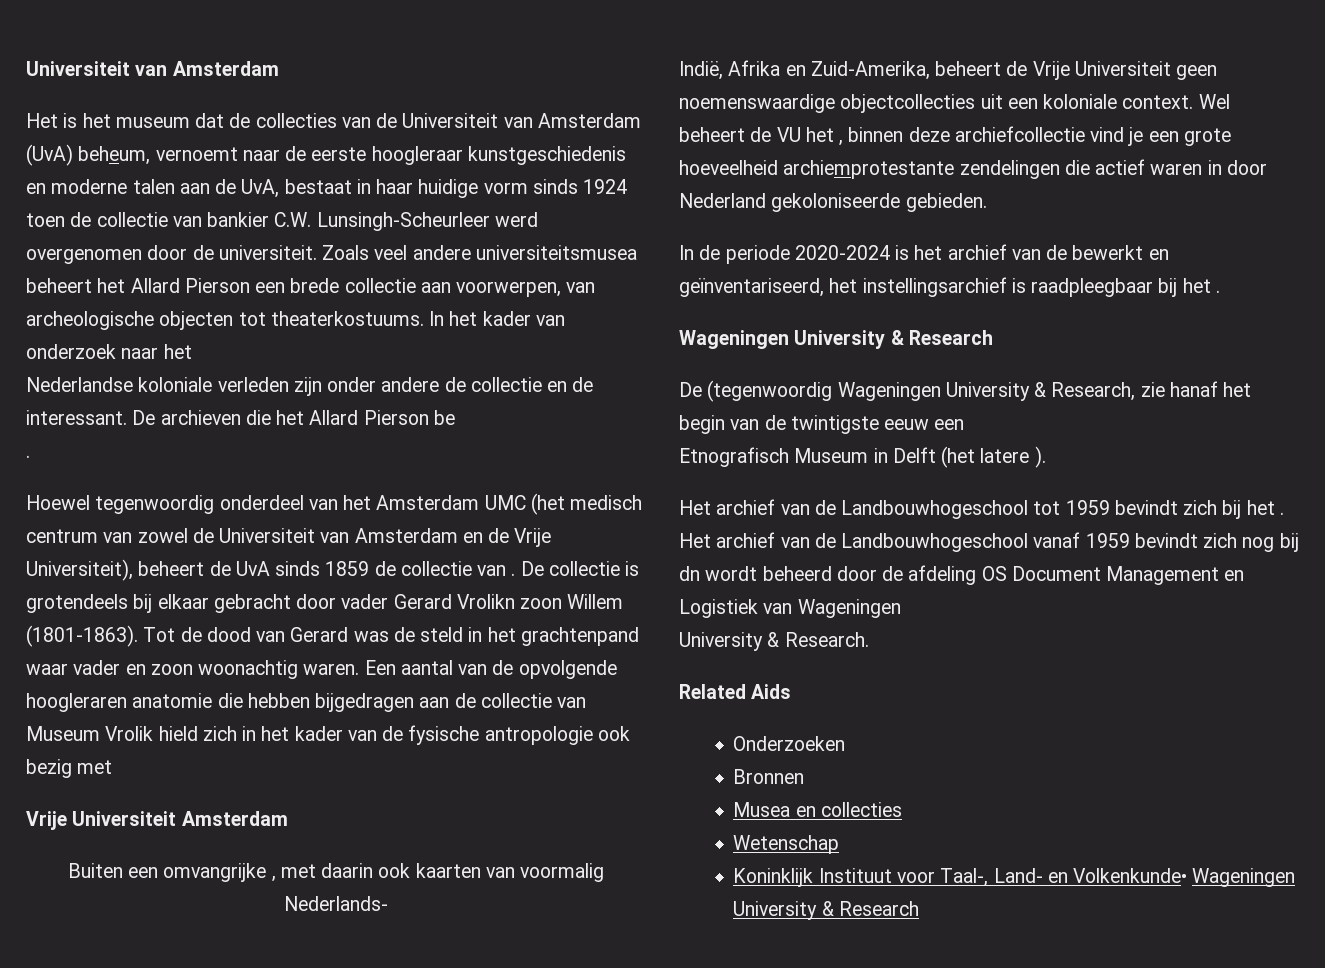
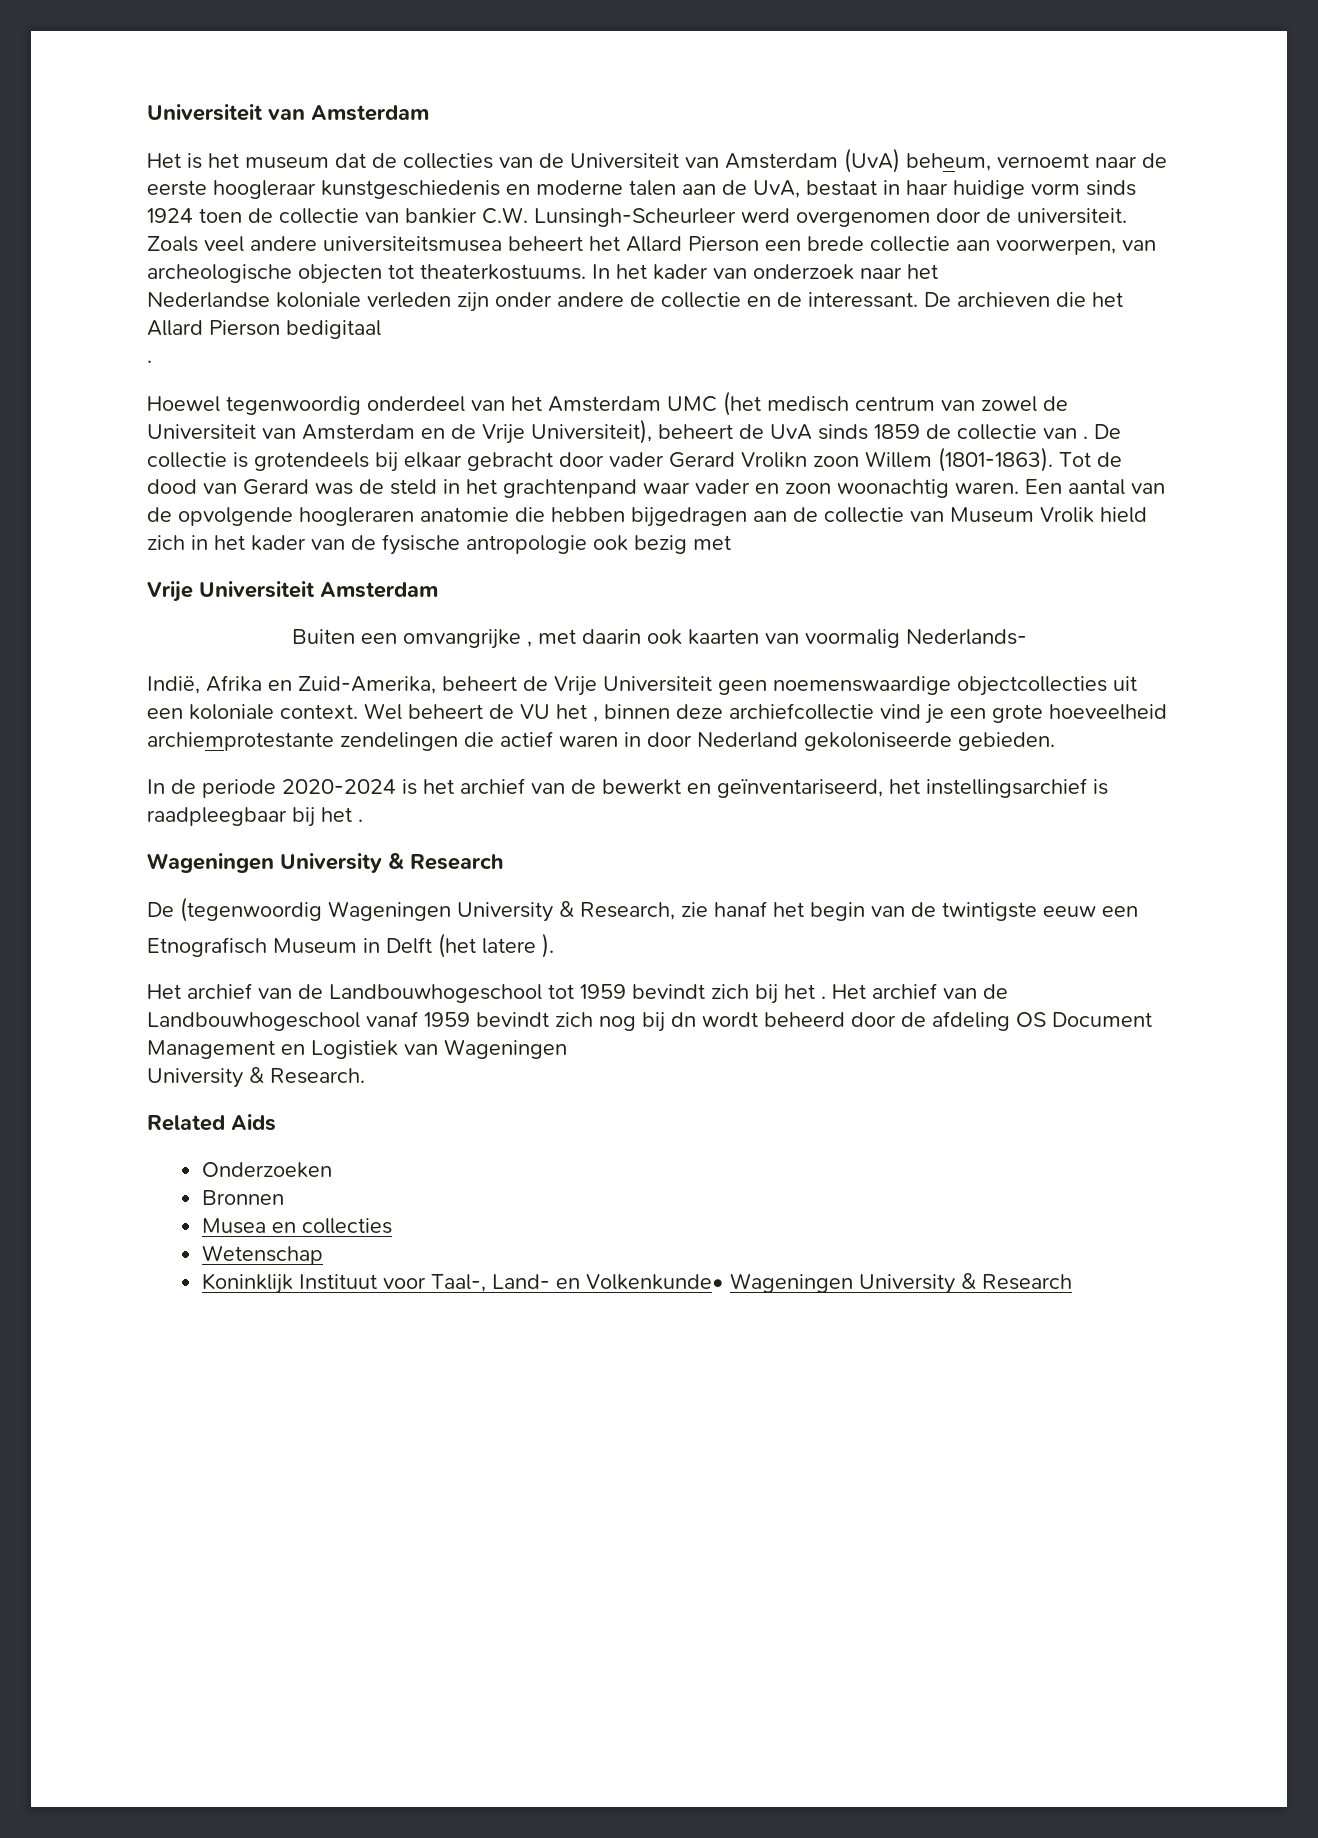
[433,410,455,425] be -> [286,320,381,339] bedigitaal

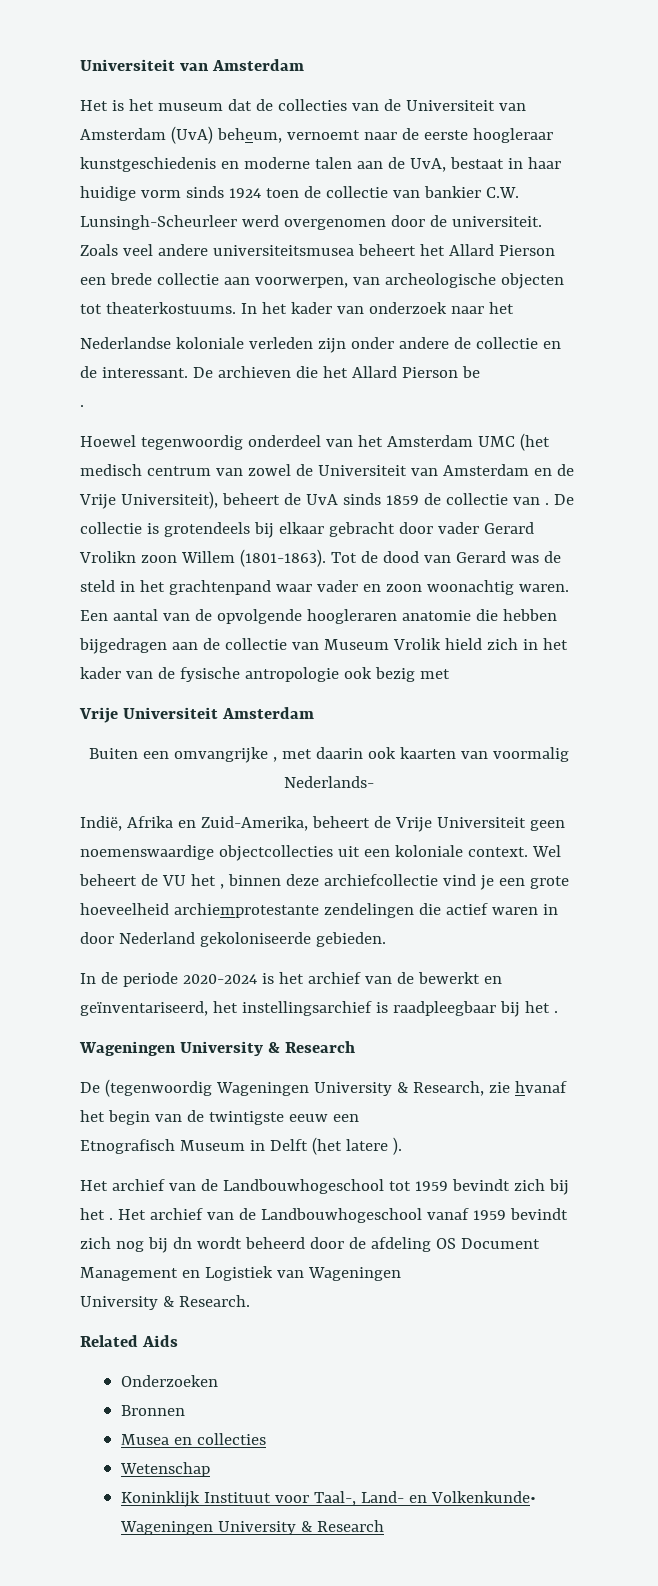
[286,320,381,339] bedigitaal -> [461,366,480,378] be
[714,901,767,917] hanaf -> [514,1081,567,1093] hvanaf

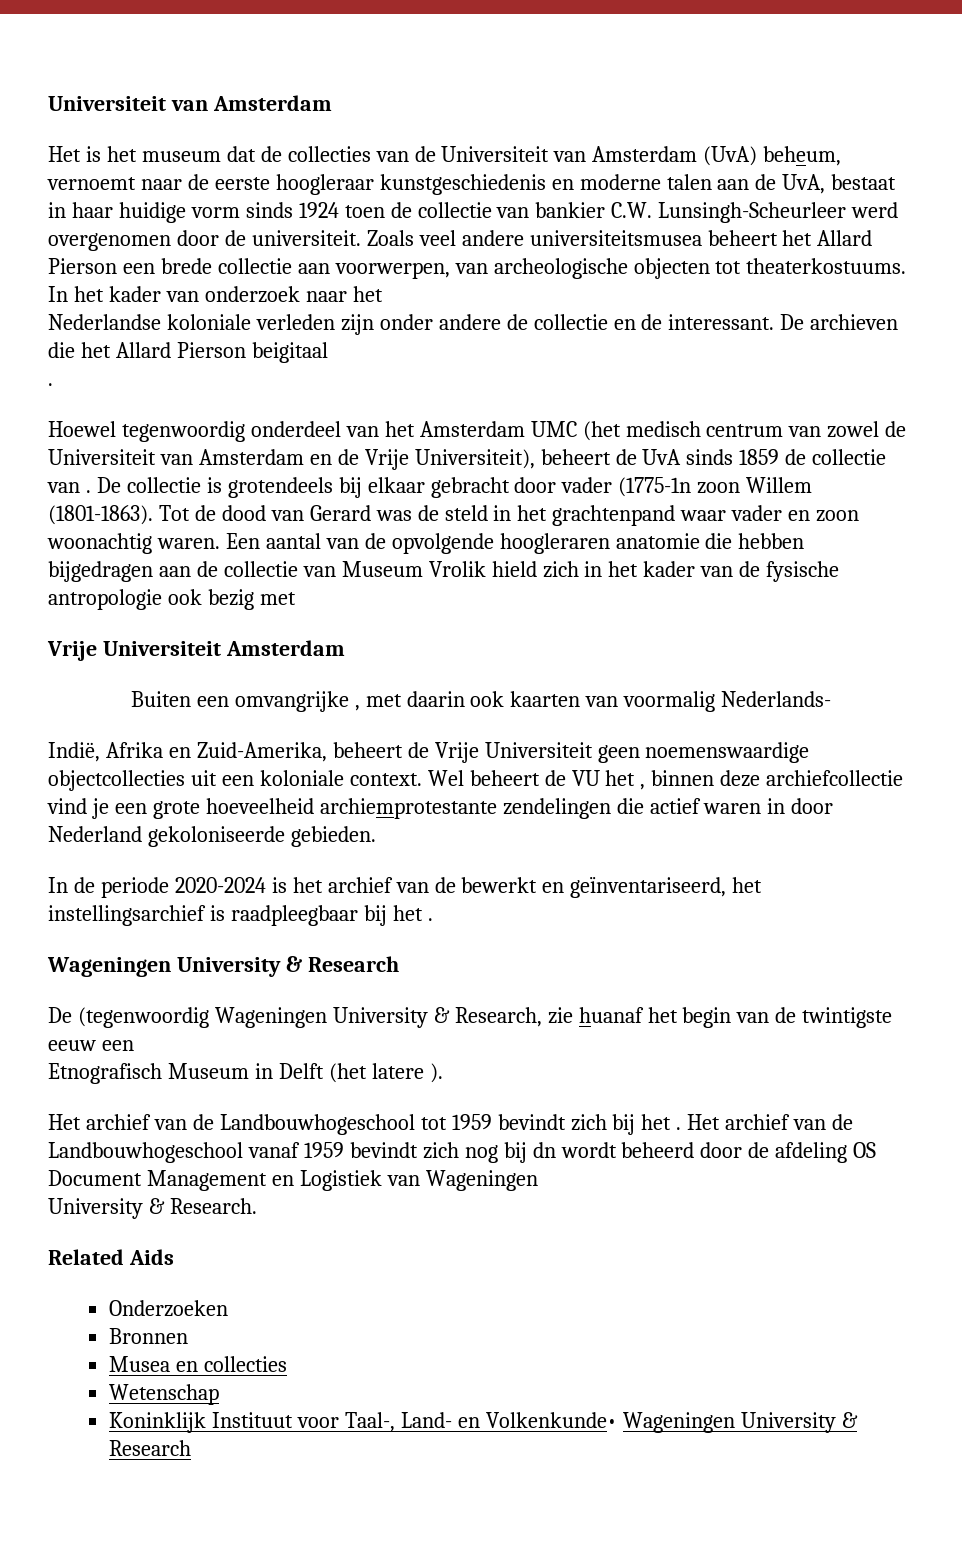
[461,366,480,378] be -> [251,342,328,363] beigitaal
[483,522,534,534] [79,551,136,563] Gerard Vrolikn -> [618,477,692,497] (1775-1n
[514,1081,567,1093] hvanaf -> [578,1007,644,1023] huanaf

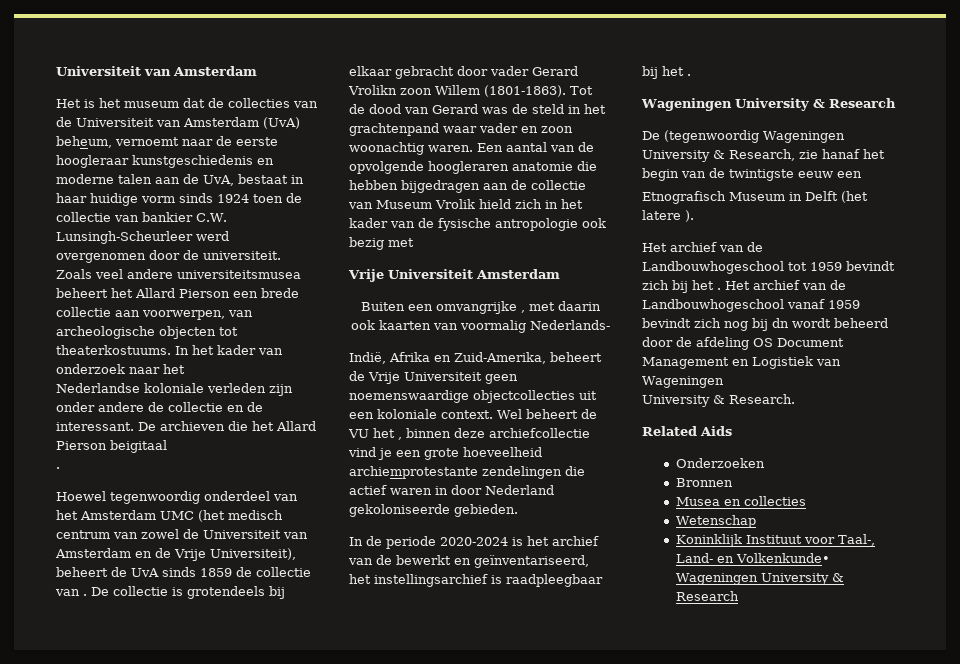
[618,477,692,497] (1775-1n -> [532,66,578,76] [348,85,397,95] Gerard Vrolikn
[578,1007,644,1023] huanaf -> [822,149,860,159] hanaf

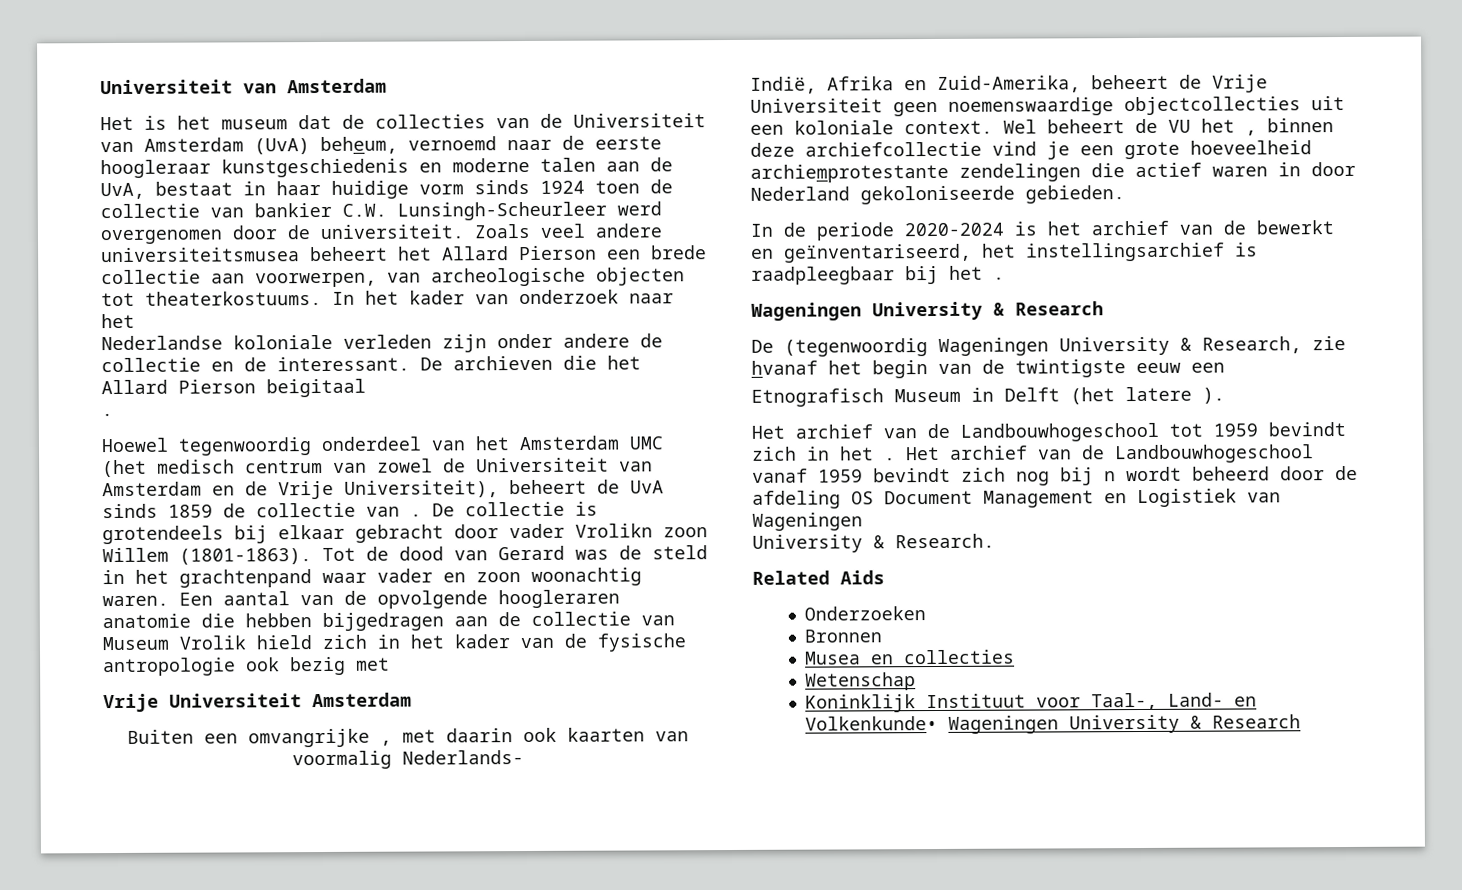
[115,137,179,146] vernoemt -> [408,136,497,151] vernoemd
[532,66,578,76] Gerard -> (565, 531) none
[822,149,860,159] hanaf -> [751,360,818,375] hvanaf
[672,280,688,293] bij -> [807,446,830,461] in
[772,318,789,328] dn -> [1104,471,1116,482] n

